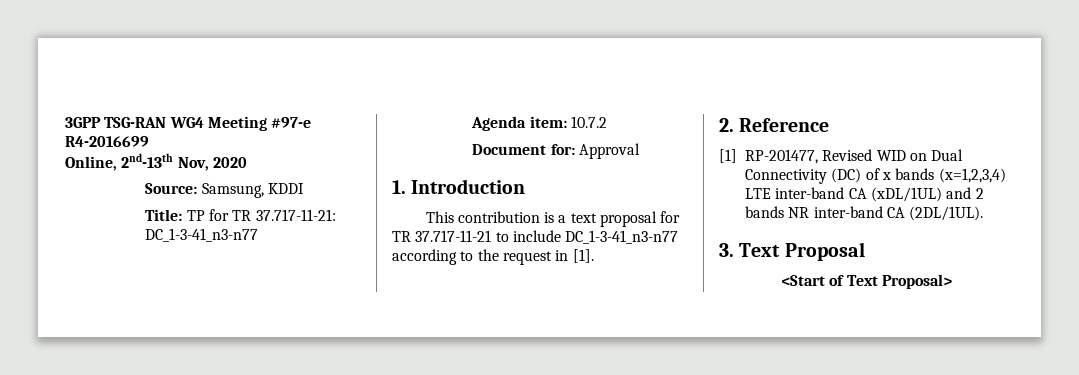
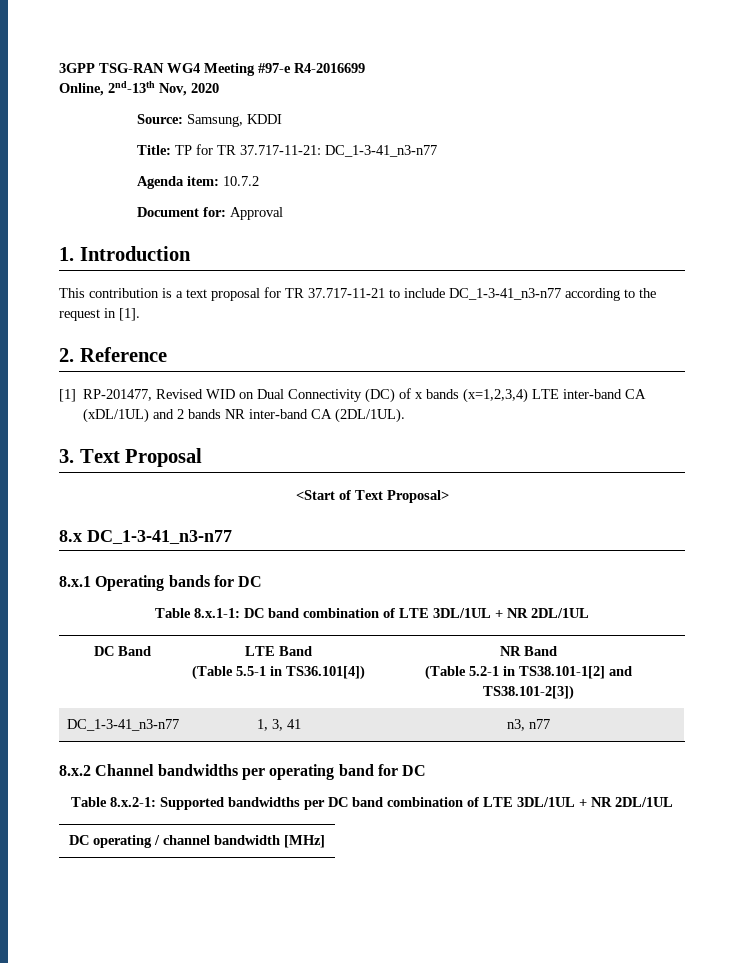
(952, 281) none -> [59,530,232,544] [59,575,263,591] [155,608,589,618] [94,646,151,656] [245,646,312,656] [192,665,365,680] [499,646,557,656] [424,665,632,680] [482,685,574,700] [66,719,179,731] [256,719,301,731] [506,719,550,731] [59,764,427,780] [71,797,673,810] [69,835,325,848] // 8.x DC_1-3-41_n3-n77 // 8.x.1 Operating bands for DC // Table 8.x.1-1: DC band combination of LTE 3DL/1UL + NR 2DL/1UL // DC Band | LTE Band // (Table 5.5-1 in TS36.101[4]) | NR Band // (Table 5.2-1 in TS38.101-1[2] and TS38.101-2[3]) // DC_1-3-41_n3-n77 | 1, 3, 41 | n3, n77 // 8.x.2 Channel bandwidths per operating band for DC // Table 8.x.2-1: Supported bandwidths per DC band combination of LTE 3DL/1UL + NR 2DL/1UL // DC operating / channel bandwidth [MHz]

